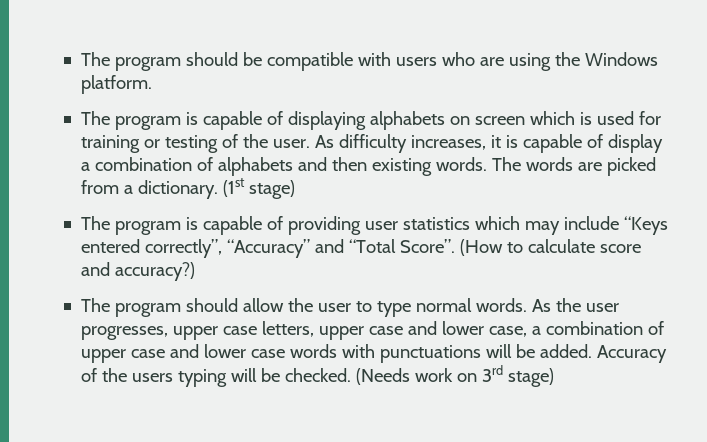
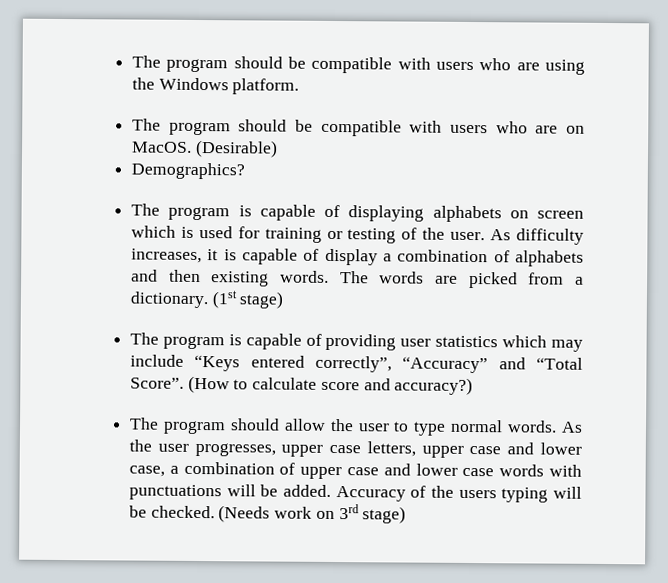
(152, 84) none -> [131,118,585,137] [131,139,278,158] [130,162,245,180] // The program should be compatible with users who are on MacOS. (Desirable) // Demographics?

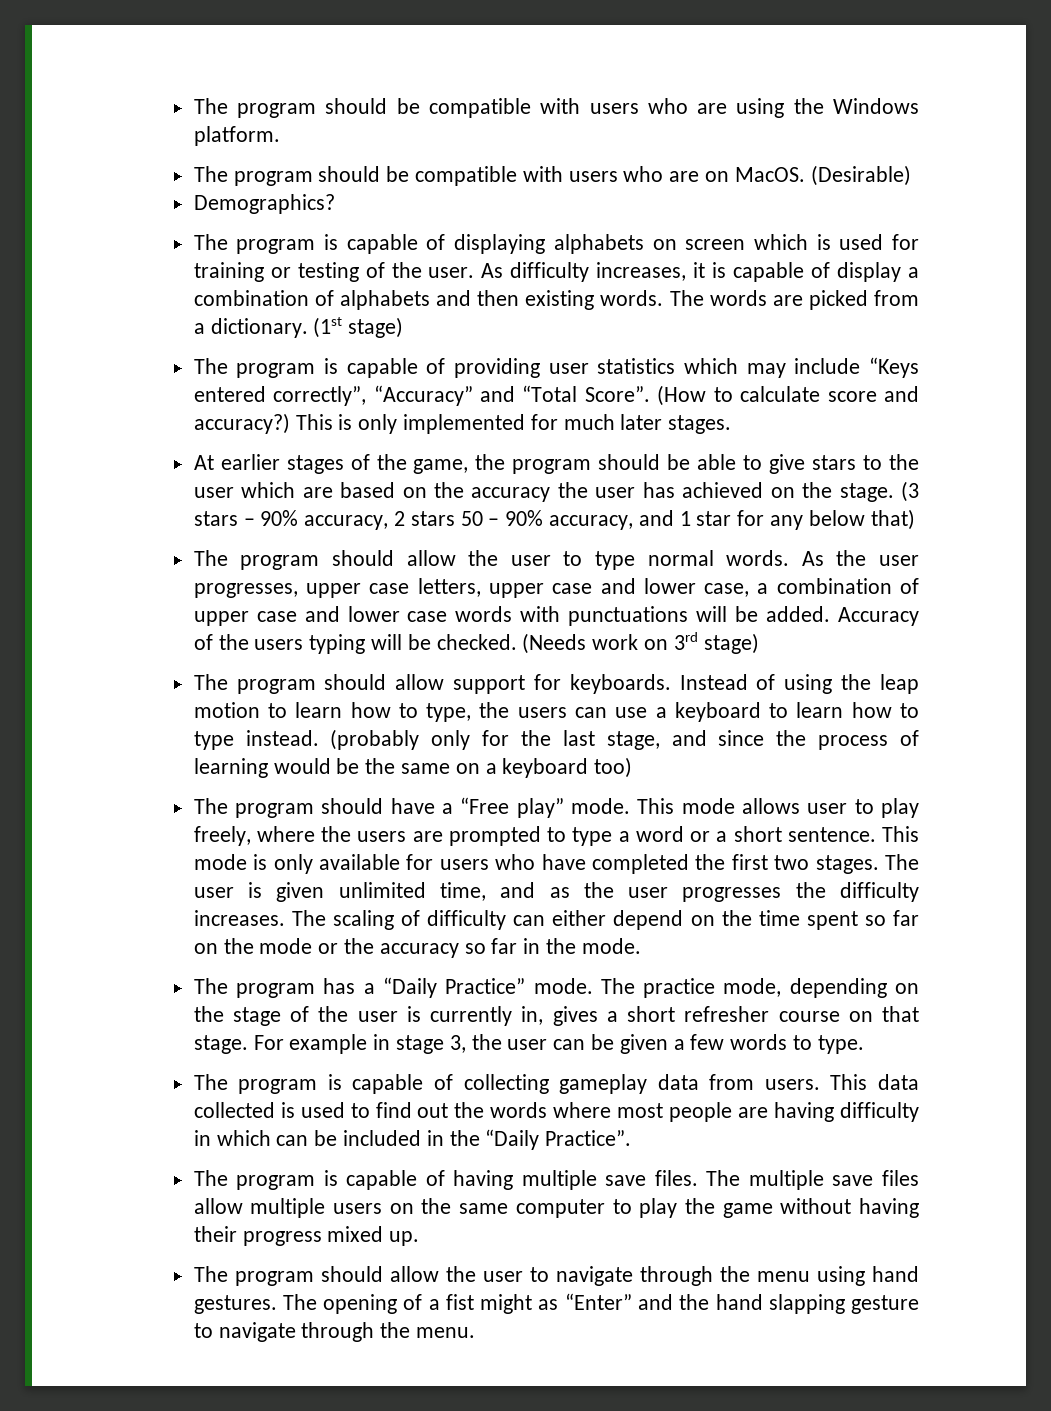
(474, 386) none -> [295,414,732,434] [193,454,919,474] [193,481,920,502] [193,509,915,530] This is only implemented for much later stages. // At earlier stages of the game, the program should be able to give stars to the user which are based on the accuracy the user has achieved on the stage. (3 stars – 90% accuracy, 2 stars 50 – 90% accuracy, and 1 star for any below that)
(407, 515) none -> [193,674,920,694] [193,702,919,722] [193,729,919,750] [193,757,633,778] [193,797,919,818] [193,826,919,846] [193,854,920,874] [193,882,920,902] [193,910,919,930] [193,938,641,958] [193,977,920,998] [193,1006,919,1026] [193,1034,864,1054] [193,1074,920,1094] [193,1102,920,1122] [193,1129,632,1150] [193,1170,920,1190] [193,1198,919,1218] [193,1226,420,1246] [193,1266,920,1286] [193,1293,919,1314] [193,1322,475,1342] // The program should allow support for keyboards. Instead of using the leap motion to learn how to type, the users can use a keyboard to learn how to type instead. (probably only for the last stage, and since the process of learning would be the same on a keyboard too) // The program should have a “Free play” mode. This mode allows user to play freely, where the users are prompted to type a word or a short sentence. This mode is only available for users who have completed the first two stages. The user is given unlimited time, and as the user progresses the difficulty increases. The scaling of difficulty can either depend on the time spent so far on the mode or the accuracy so far in the mode. // The program has a “Daily Practice” mode. The practice mode, depending on the stage of the user is currently in, gives a short refresher course on that stage. For example in stage 3, the user can be given a few words to type. // The program is capable of collecting gameplay data from users. This data collected is used to find out the words where most people are having difficulty in which can be included in the “Daily Practice”. // The program is capable of having multiple save files. The multiple save files allow multiple users on the same computer to play the game without having their progress mixed up. // The program should allow the user to navigate through the menu using hand gestures. The opening of a fist might as “Enter” and the hand slapping gesture to navigate through the menu.

